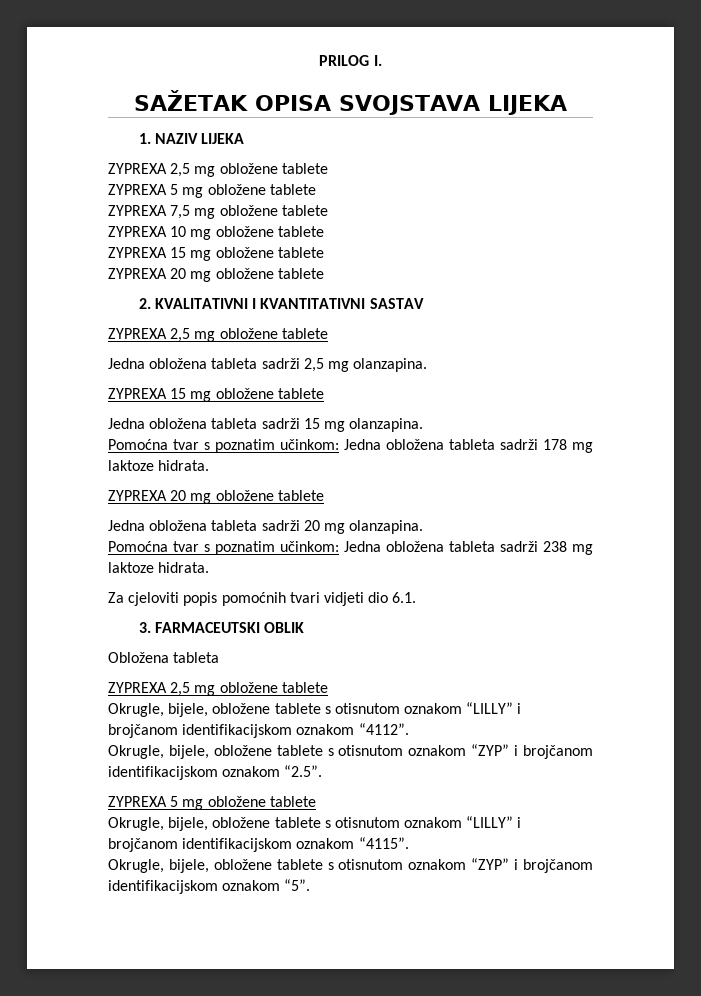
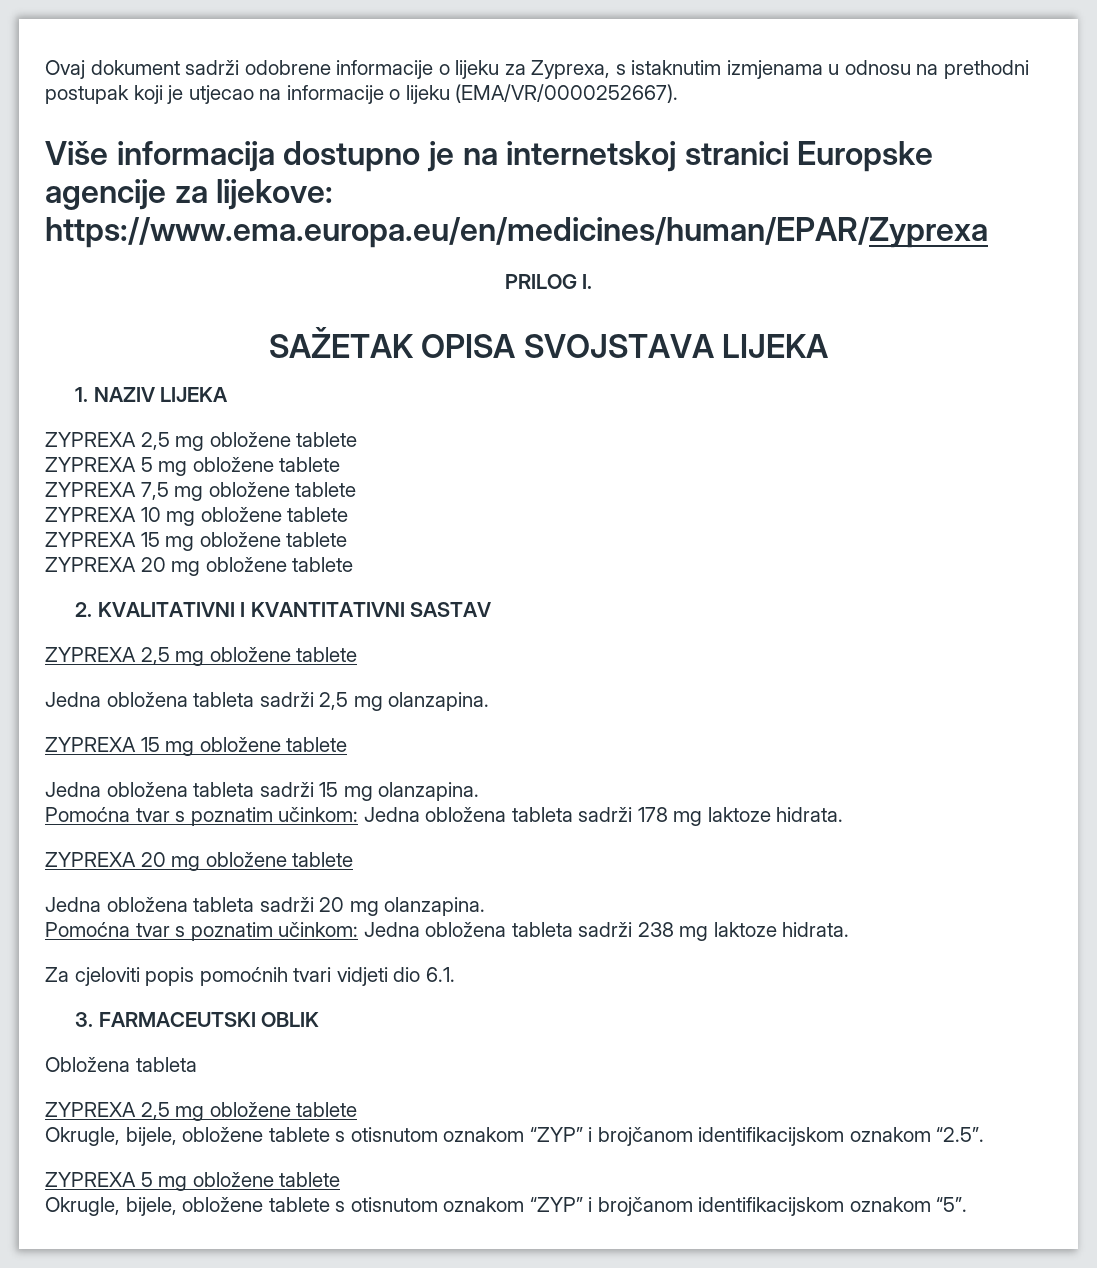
(319, 60) none -> [45,60,1030,79] [45,84,679,104] [45,141,934,172] [45,179,334,210] [45,217,988,248] Ovaj dokument sadrži odobrene informacije o lijeku za Zyprexa, s istaknutim izmjenama u odnosu na prethodni postupak koji je utjecao na informacije o lijeku (EMA/VR/0000252667). // Više informacija dostupno je na internetskoj stranici Europske agencije za lijekove: https://www.ema.europa.eu/en/medicines/human/EPAR/Zyprexa //
[108,702,522,717] [108,723,409,738] // Okrugle, bijele, obložene tablete s otisnutom oznakom “LILLY” i brojčanom identifikacijskom oznakom “4112”. -> (358, 1109) none
[108,816,522,831] [108,837,409,852] // Okrugle, bijele, obložene tablete s otisnutom oznakom “LILLY” i brojčanom identifikacijskom oznakom “4115”. -> (341, 1179) none

